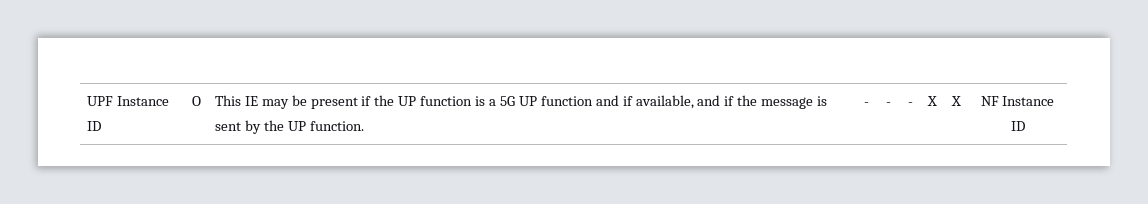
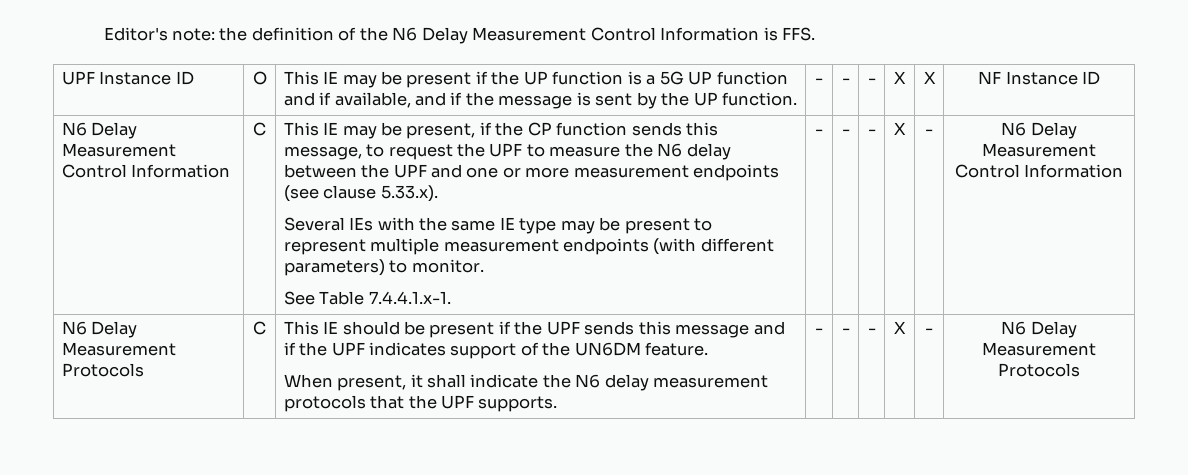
(86, 101) none -> [103,27,815,44] Editor's note: the definition of the N6 Delay Measurement Control Information is FFS. //
(1025, 126) none -> [61,122,138,139] [61,143,176,157] [61,164,231,178] [253,122,266,136] [283,122,719,139] [283,143,731,160] [283,164,780,181] [283,185,438,202] [283,217,713,234] [283,238,774,255] [283,259,484,276] [283,291,451,305] [815,129,823,135] [841,129,850,135] [867,129,876,135] [894,122,906,135] [925,129,933,135] [1001,122,1077,139] [982,143,1096,157] [954,164,1124,178] [61,321,138,338] [61,342,176,356] [61,363,144,377] [253,321,266,335] [283,321,785,338] [283,342,709,359] [283,374,769,391] [283,395,558,412] [815,328,823,334] [841,328,850,334] [867,328,876,334] [894,321,906,334] [925,328,933,334] [1001,321,1077,338] [982,342,1096,356] [998,363,1080,377] // N6 Delay Measurement Control Information | C | This IE may be present, if the CP function sends this message, to request the UPF to measure the N6 delay between the UPF and one or more measurement endpoints (see clause 5.33.x). // Several IEs with the same IE type may be present to represent multiple measurement endpoints (with different parameters) to monitor. // See Table 7.4.4.1.x-1. | - | - | - | X | - | N6 Delay Measurement Control Information // N6 Delay Measurement Protocols | C | This IE should be present if the UPF sends this message and if the UPF indicates support of the UN6DM feature. // When present, it shall indicate the N6 delay measurement protocols that the UPF supports. | - | - | - | X | - | N6 Delay Measurement Protocols

